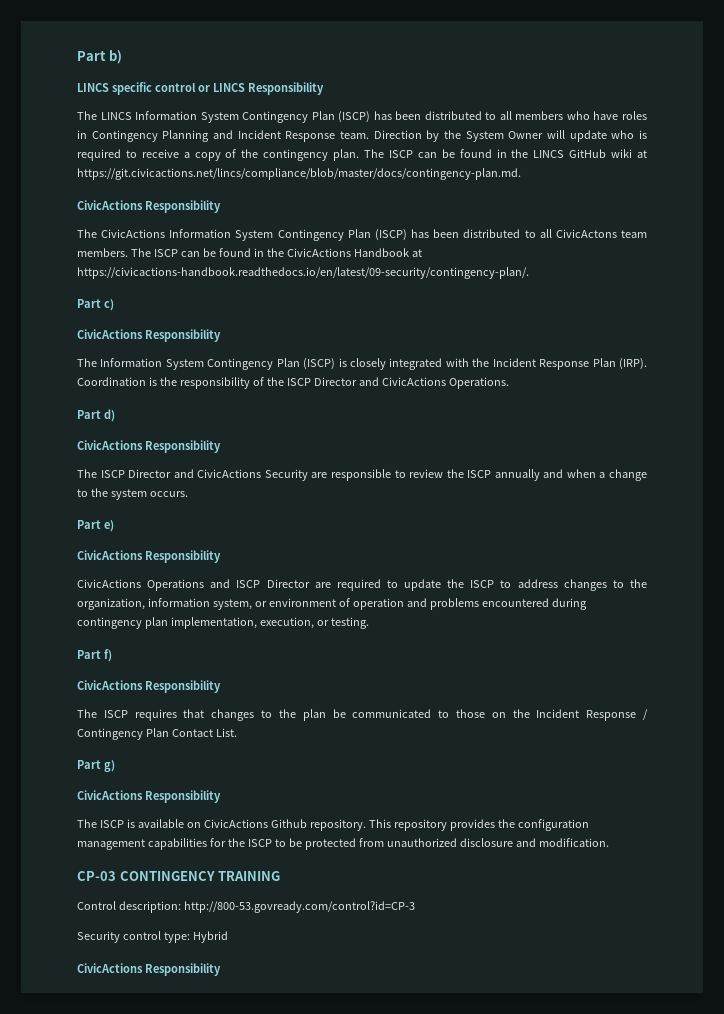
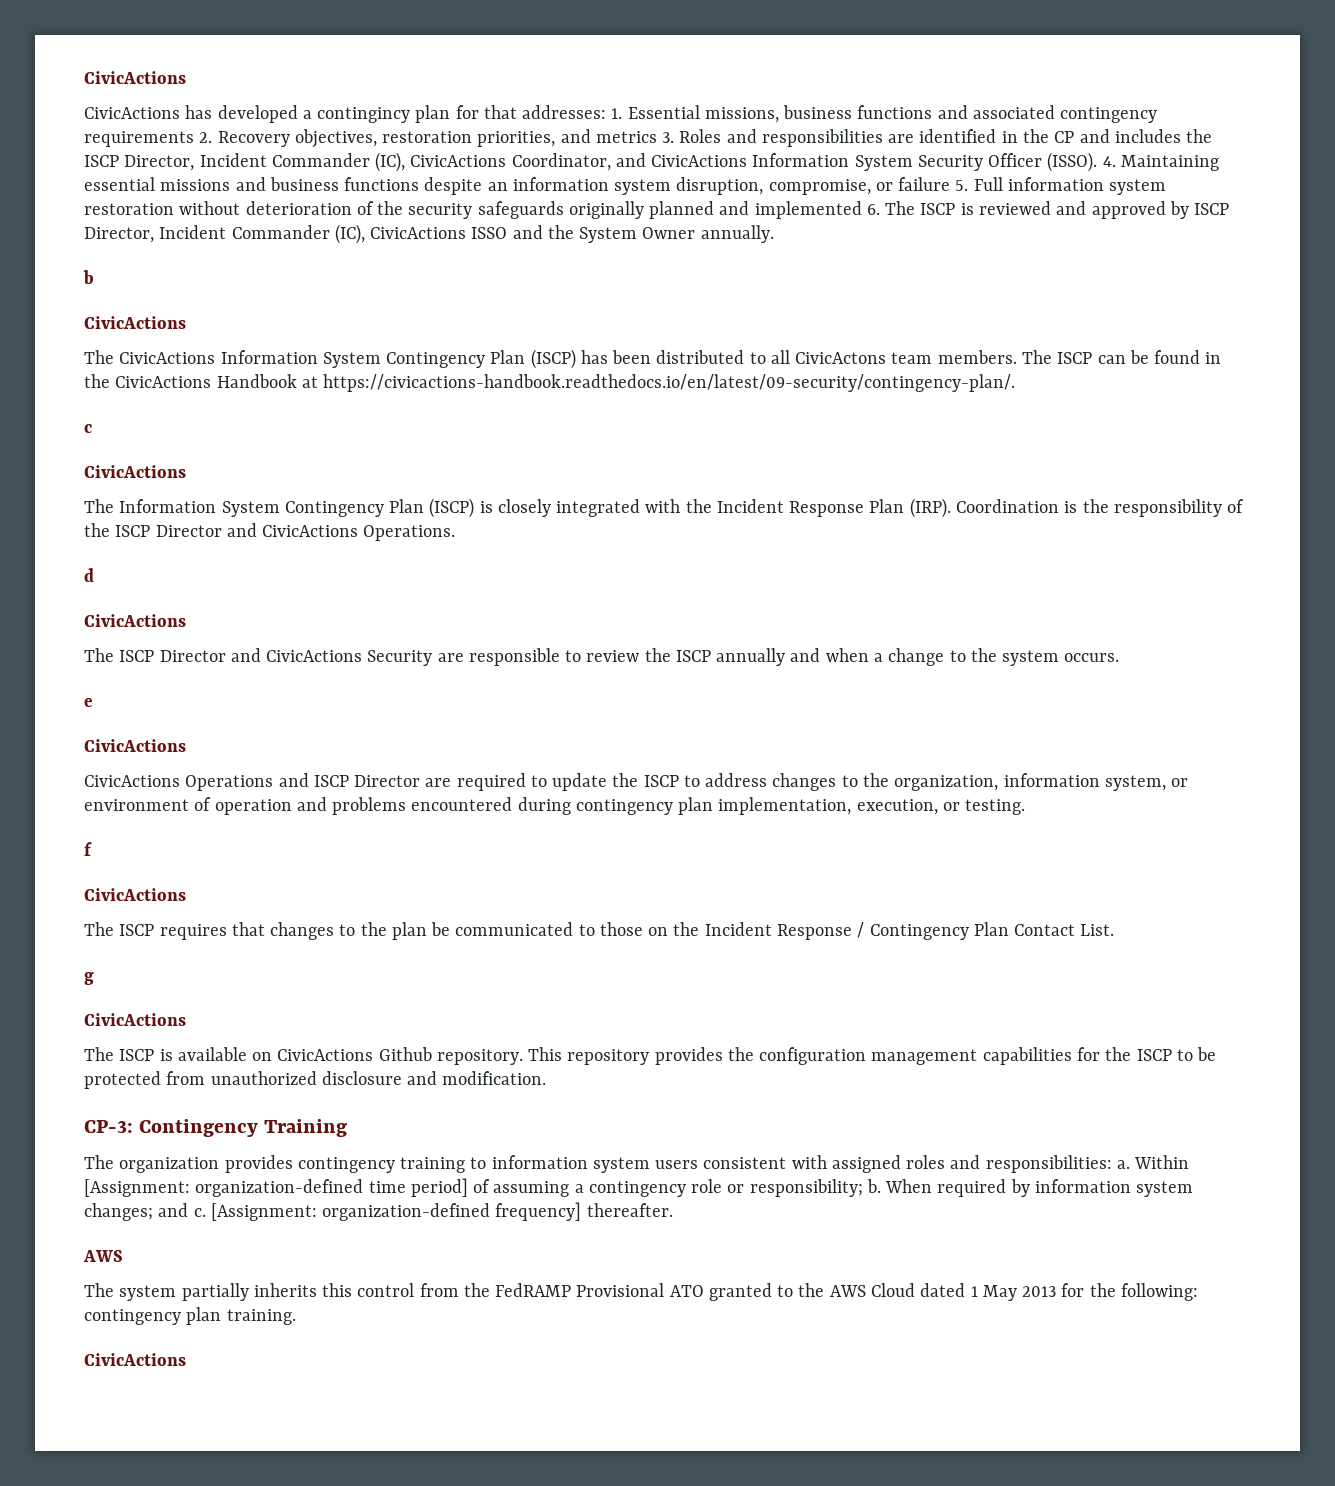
[77,50,122,64] [77,82,324,95] [77,111,648,123] [77,130,647,142] [77,149,647,161] [77,168,521,180] [77,200,221,213] Part b) // LINCS specific control or LINCS Responsibility // The LINCS Information System Contingency Plan (ISCP) has been distributed to all members who have roles in Contingency Planning and Incident Response team. Direction by the System Owner will update who is required to receive a copy of the contingency plan. The ISCP can be found in the LINCS GitHub wiki at https://git.civicactions.net/lincs/compliance/blob/master/docs/contingency-plan.md. // CivicActions Responsibility -> [84,71,186,84] [84,105,1158,123] [84,129,1213,148] [84,152,1219,172] [84,177,1167,195] [84,201,1230,219] [84,224,774,244] [83,270,94,284] [84,316,186,329] CivicActions // CivicActions has developed a contingincy plan for that addresses: 1. Essential missions, business functions and associated contingency requirements 2. Recovery objectives, restoration priorities, and metrics 3. Roles and responsibilities are identified in the CP and includes the ISCP Director, Incident Commander (IC), CivicActions Coordinator, and CivicActions Information System Security Officer (ISSO). 4. Maintaining essential missions and business functions despite an information system disruption, compromise, or failure 5. Full information system restoration without deterioration of the security safeguards originally planned and implemented 6. The ISCP is reviewed and approved by ISCP Director, Incident Commander (IC), CivicActions ISSO and the System Owner annually. // b // CivicActions
[77,299,114,311] [77,329,221,342] Part c) // CivicActions Responsibility -> [84,424,92,433] [84,465,186,478] c // CivicActions
[77,409,115,422] [77,440,221,453] Part d) // CivicActions Responsibility -> [84,568,94,582] [84,614,186,627] d // CivicActions
[77,520,114,532] [77,550,221,563] Part e) // CivicActions Responsibility -> [84,698,93,707] [84,739,186,752] e // CivicActions
[77,649,112,662] [77,680,221,693] Part f) // CivicActions Responsibility -> [84,842,92,856] [84,888,186,901] f // CivicActions
[77,760,115,772] [77,790,221,803] Part g) // CivicActions Responsibility -> [84,972,94,985] [84,1013,186,1026] g // CivicActions
[77,871,281,881] [77,901,415,913] [77,931,228,943] [77,963,221,976] CP-03 CONTINGENCY TRAINING // Control description: http://800-53.govready.com/control?id=CP-3 // Security control type: Hybrid // CivicActions Responsibility -> [84,1119,348,1137] [84,1155,1190,1173] [84,1178,1194,1197] [84,1202,673,1221] [83,1250,123,1262] [84,1283,1198,1301] [84,1307,296,1325] [84,1353,186,1366] CP-3: Contingency Training // The organization provides contingency training to information system users consistent with assigned roles and responsibilities: a. Within [Assignment: organization-defined time period] of assuming a contingency role or responsibility; b. When required by information system changes; and c. [Assignment: organization-defined frequency] thereafter. // AWS // The system partially inherits this control from the FedRAMP Provisional ATO granted to the AWS Cloud dated 1 May 2013 for the following: contingency plan training. // CivicActions

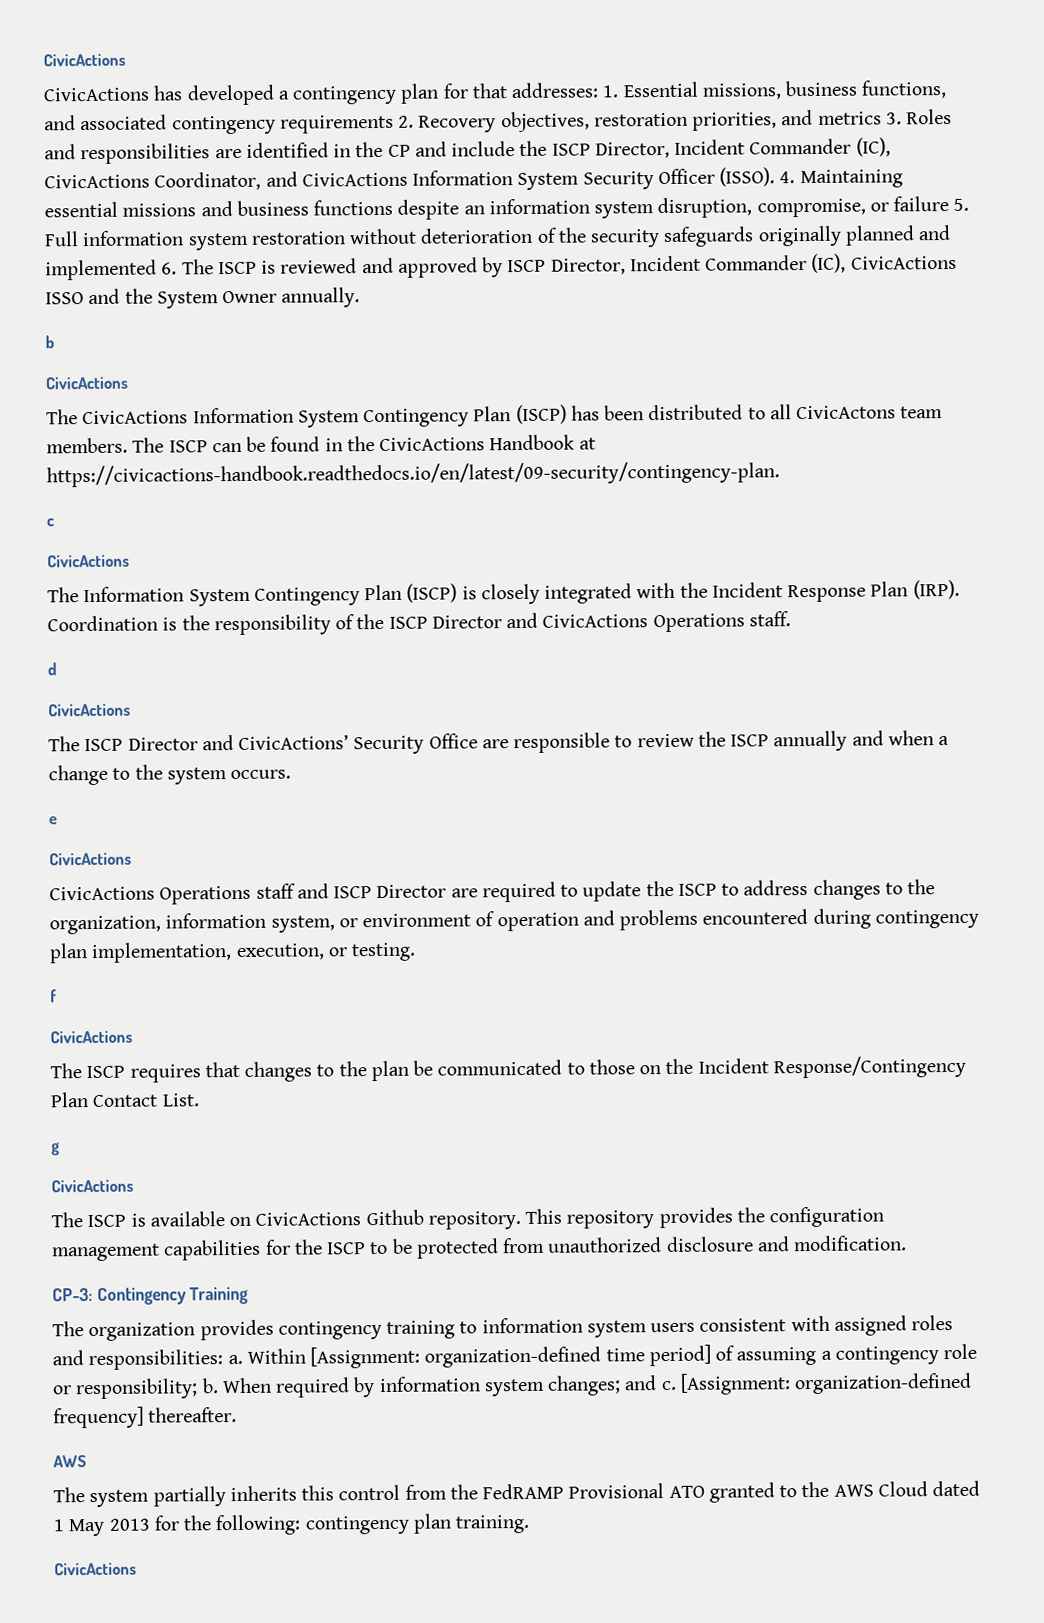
[317,107,411,123] contingincy -> [292,85,398,105] contingency
[857,105,933,119] functions -> [861,80,948,99] functions,
[1114,129,1181,143] includes -> [451,141,516,157] include
[323,374,1016,392] https://civicactions-handbook.readthedocs.io/en/latest/09-security/contingency-plan/. -> [46,461,780,488] https://civicactions-handbook.readthedocs.io/en/latest/09-security/contingency-plan.
[363,525,456,541] Operations. -> [652,611,791,633] Operations staff.
[266,650,433,666] CivicActions Security -> [238,733,478,755] CivicActions’ Security Office
(274, 783) none -> [255,883,296,899] staff
[776,922,969,940] Response / Contingency -> [772,1055,966,1079] Response/Contingency

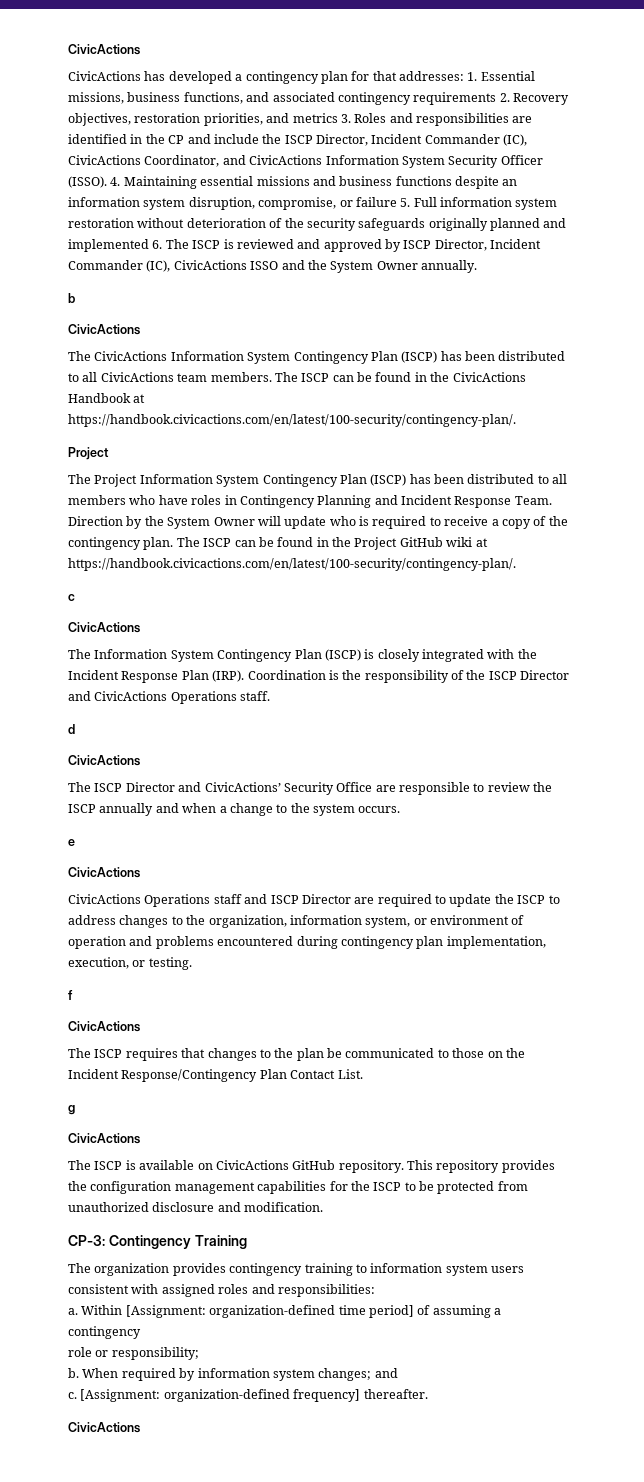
[796,405,897,420] CivicActons -> [100,372,174,382] CivicActions
[46,461,780,488] https://civicactions-handbook.readthedocs.io/en/latest/09-security/contingency-plan. -> [68,414,516,427] [68,447,109,460] [68,474,568,487] [68,495,552,508] [68,516,568,529] [68,537,488,550] [68,558,516,571] https://handbook.civicactions.com/en/latest/100-security/contingency-plan/. // Project // The Project Information System Contingency Plan (ISCP) has been distributed to all members who have roles in Contingency Planning and Incident Response Team. Direction by the System Owner will update who is required to receive a copy of the contingency plan. The ISCP can be found in the Project GitHub wiki at https://handbook.civicactions.com/en/latest/100-security/contingency-plan/.
[365,1209,424,1226] Github -> [292,1160,336,1170] GitHub
(224, 1360) none -> (375, 1290) //
(939, 1355) none -> (141, 1332) //
(199, 1389) none -> (199, 1353) //
(658, 1383) none -> (398, 1373) //
[53,1455,87,1468] [53,1480,981,1508] [53,1513,531,1537] // AWS // The system partially inherits this control from the FedRAMP Provisional ATO granted to the AWS Cloud dated 1 May 2013 for the following: contingency plan training. -> (428, 1394) none

